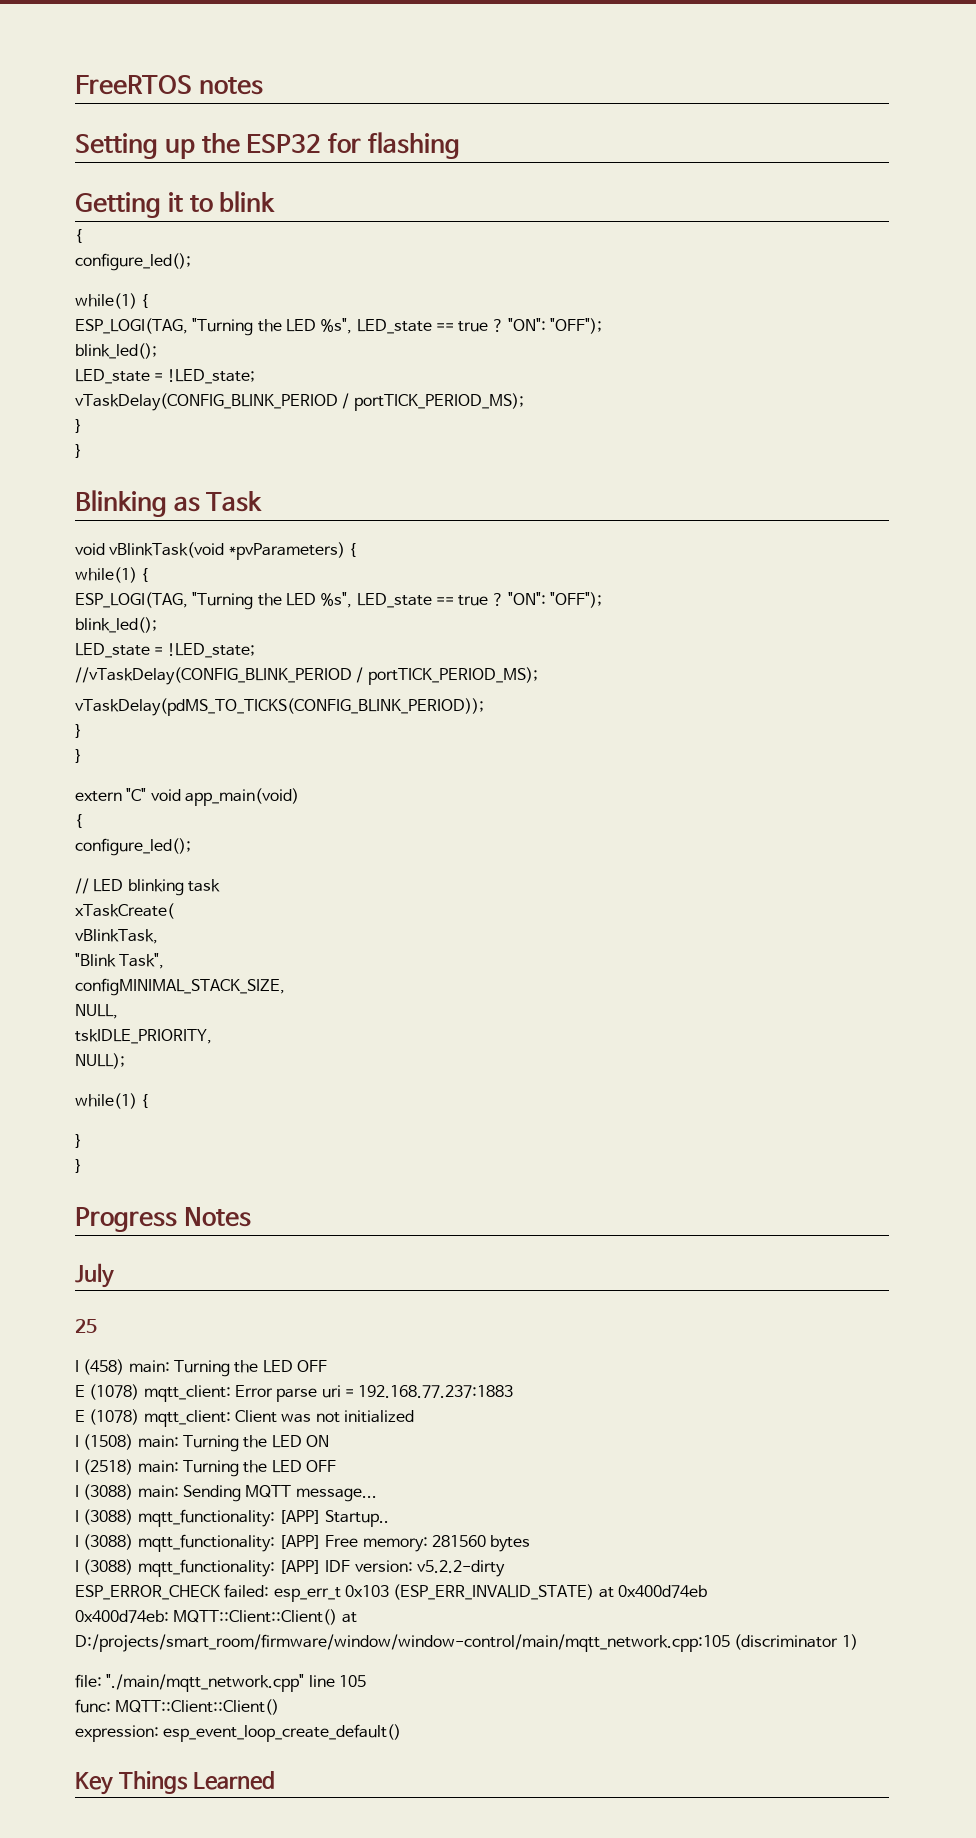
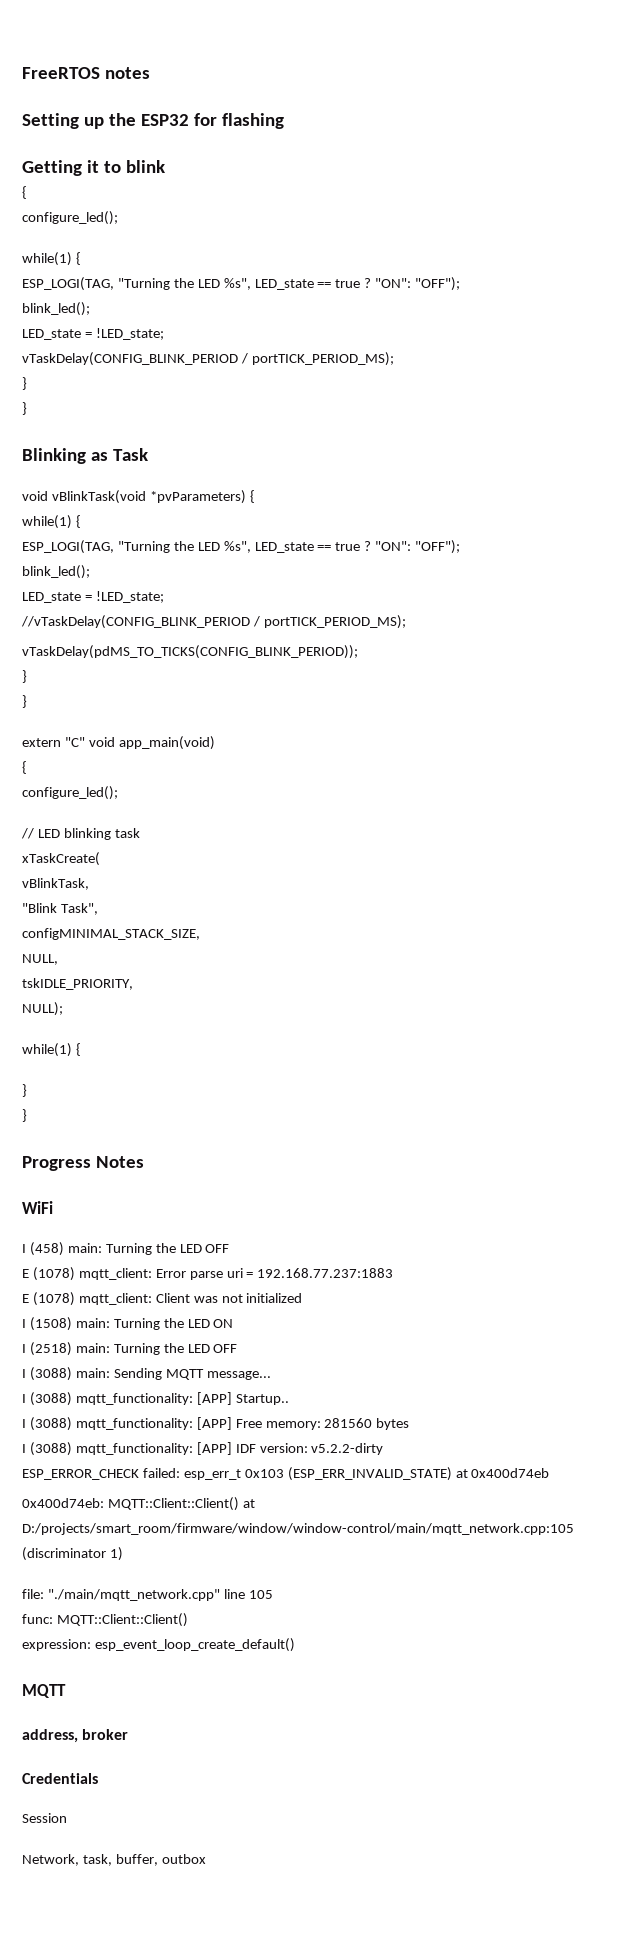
[75,1263,114,1288] [75,1319,97,1333] July // 25 -> [22,1201,53,1214] WiFi
[75,1771,275,1795] Key Things Learned -> [22,1684,66,1698] [22,1729,129,1743] [22,1773,98,1784] [22,1813,67,1823] [22,1854,206,1866] MQTT // address, broker // Credentials // Session // Network, task, buffer, outbox

